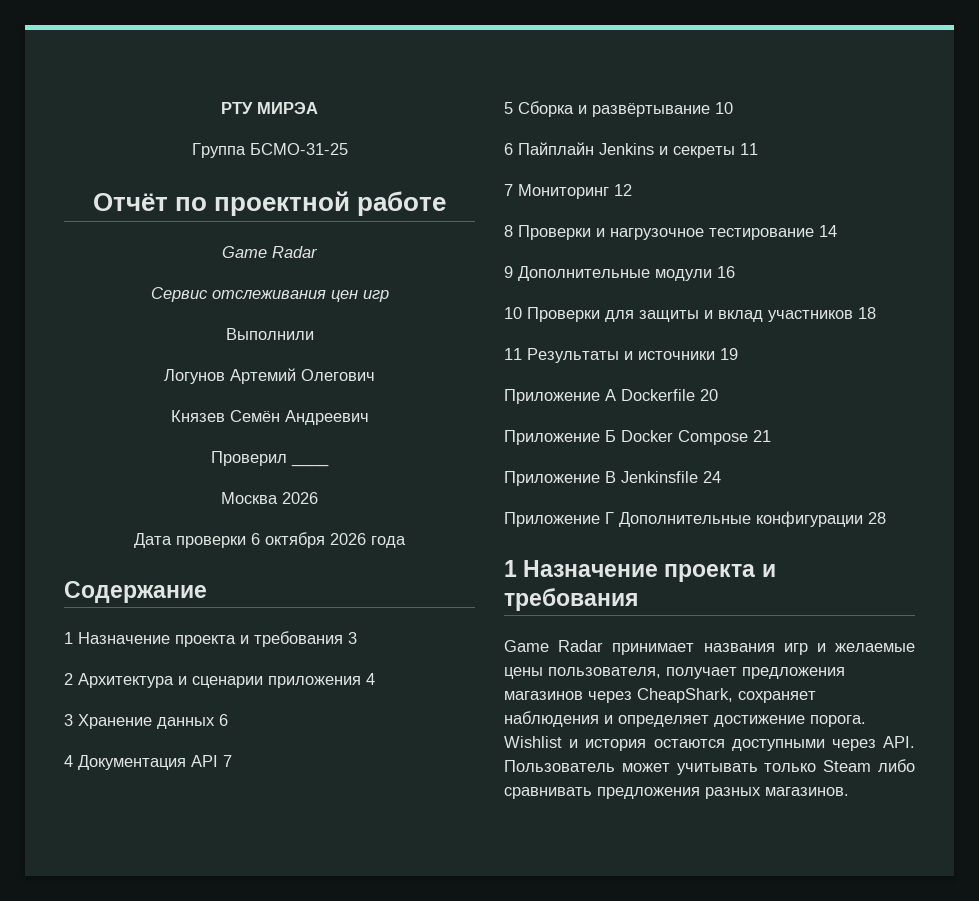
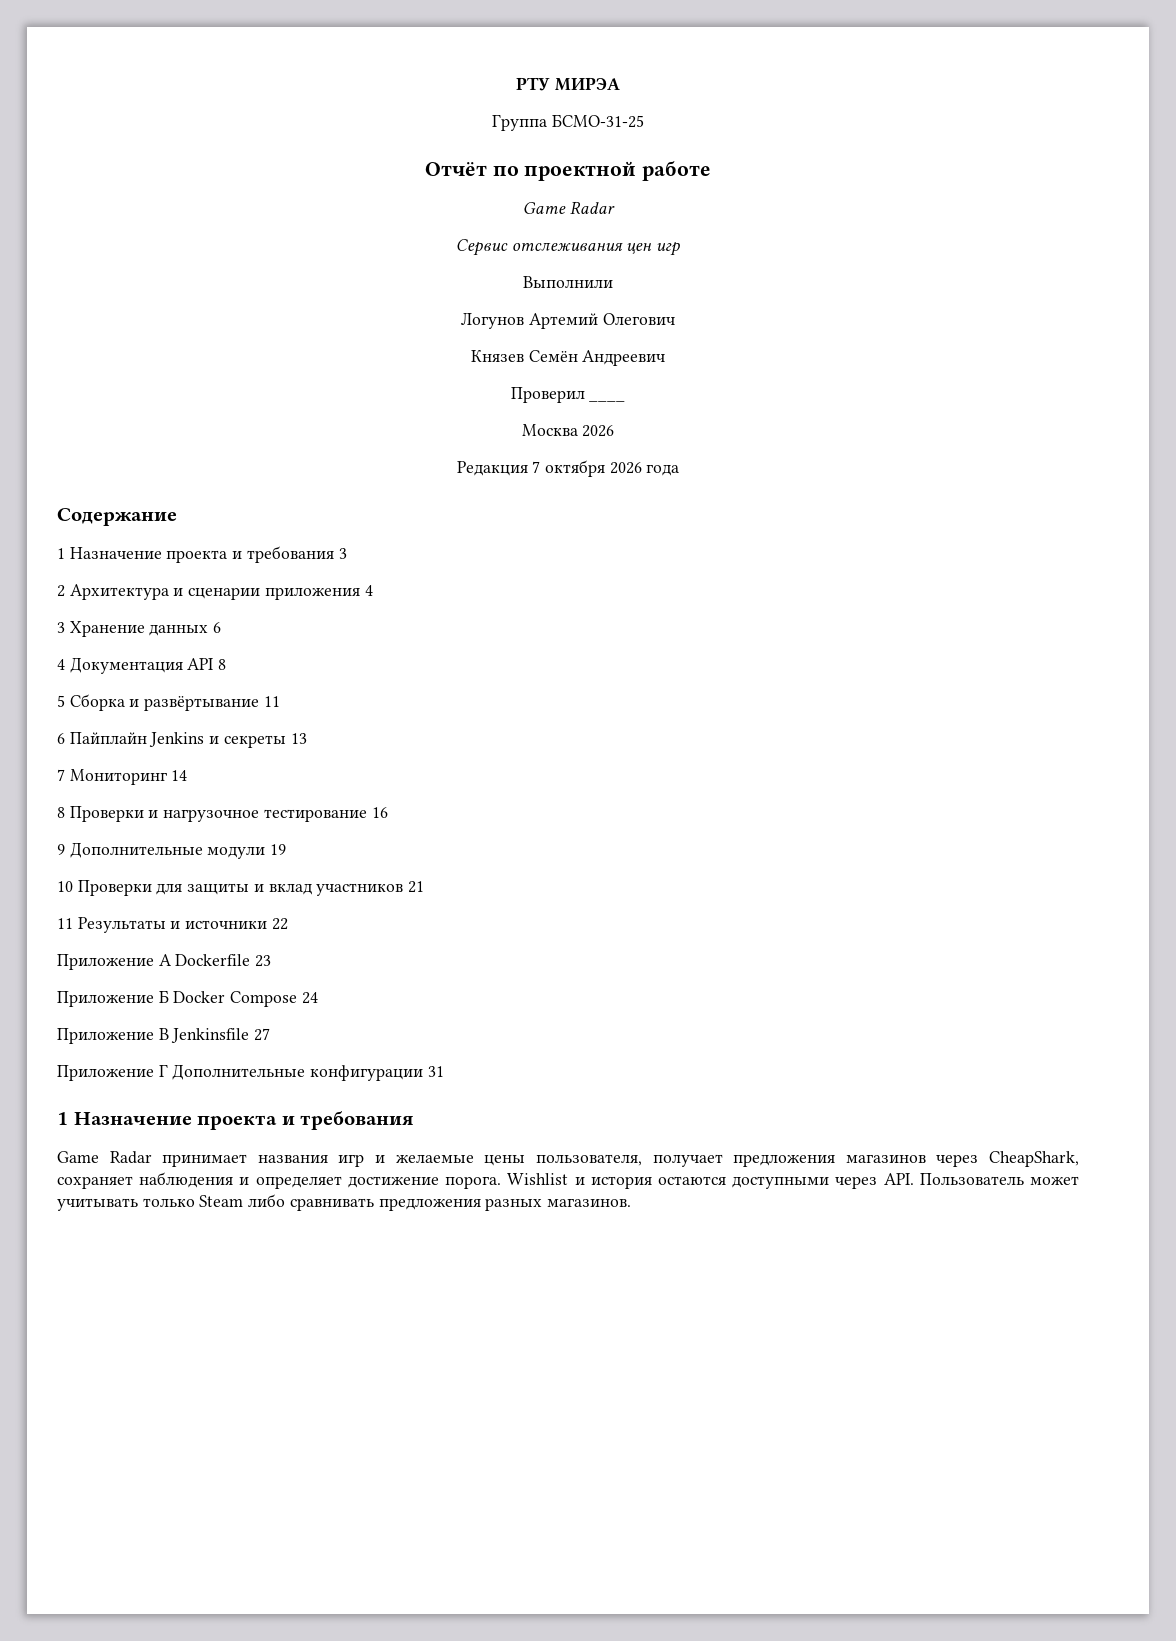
[134,533,260,548] Дата проверки 6 -> [456,461,541,476] Редакция 7
[223,755,232,767] 7 -> [218,659,227,670] 8
[715,102,733,114] 10 -> [263,696,280,707] 11
[740,143,758,155] 11 -> [290,733,307,744] 13
[614,184,632,196] 12 -> [171,770,188,781] 14
[819,225,837,237] 14 -> [371,807,388,818] 16
[717,266,735,278] 16 -> [270,844,287,855] 19
[858,307,876,319] 18 -> [408,881,425,893] 21
[720,348,738,360] 19 -> [271,918,288,930] 22
[700,389,718,401] 20 -> [255,955,272,967] 23
[753,430,771,442] 21 -> [301,992,318,1004] 24
[703,471,721,483] 24 -> [254,1028,271,1041] 27
[868,512,886,524] 28 -> [427,1066,444,1077] 31

